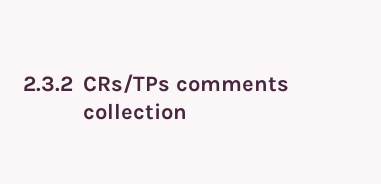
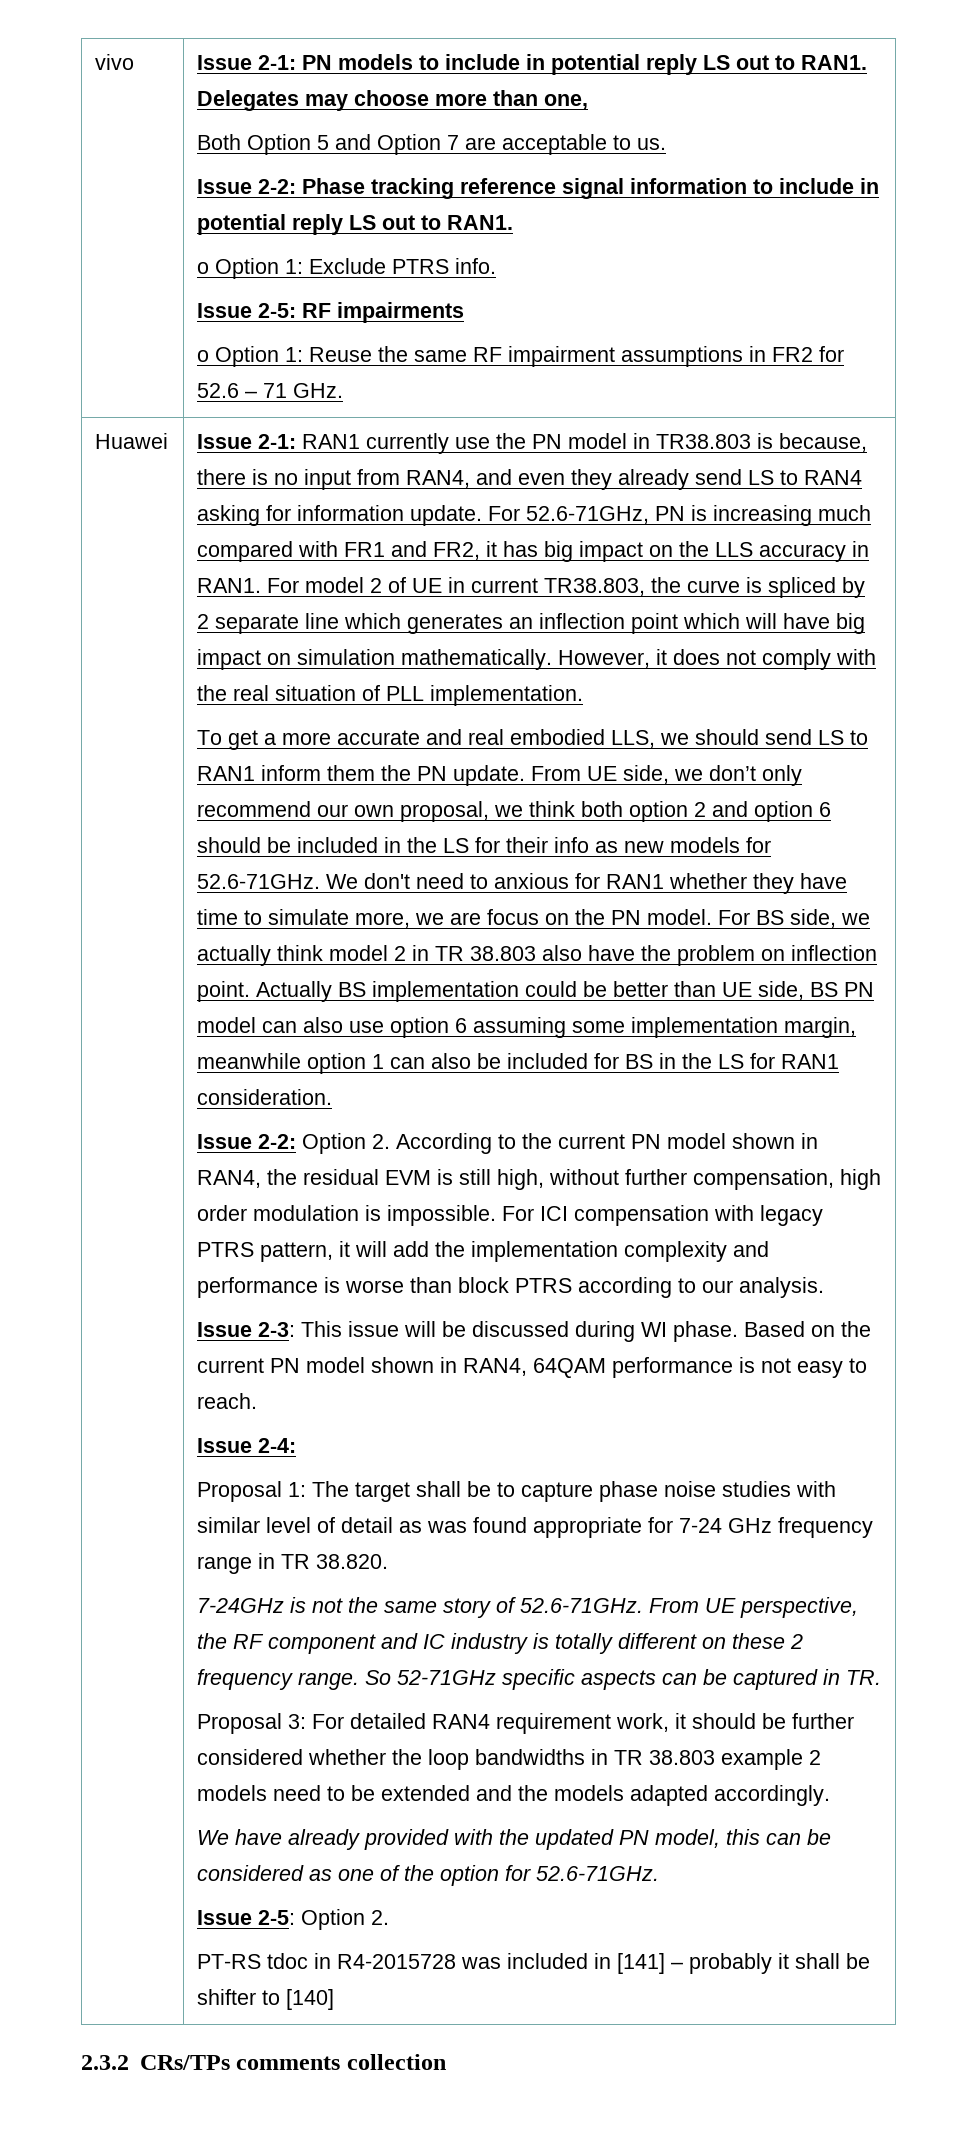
(23, 84) none -> [95,54,135,70] [197,54,868,75] [197,90,589,111] [197,134,667,155] [197,178,880,199] [197,214,514,235] [197,258,497,279] [197,302,465,323] [197,346,845,367] [197,383,344,398] [95,433,169,449] [197,433,868,454] [197,469,863,490] [197,505,872,526] [197,541,870,562] [197,577,866,598] [197,613,866,634] [197,649,877,670] [197,685,584,706] [197,729,869,750] [197,765,803,786] [197,801,832,822] [197,837,772,853] [197,873,848,894] [197,909,871,928] [197,945,878,966] [197,981,875,1002] [197,1017,857,1038] [197,1053,840,1074] [197,1089,333,1105] [197,1133,819,1154] [197,1169,882,1190] [197,1205,824,1226] [197,1241,770,1262] [197,1277,825,1298] [197,1321,872,1342] [197,1357,868,1378] [197,1393,258,1409] [197,1438,297,1453] [197,1481,837,1502] [197,1517,874,1538] [197,1553,389,1574] [197,1597,859,1618] [197,1633,804,1654] [197,1669,882,1690] [197,1713,855,1734] [197,1749,822,1770] [197,1785,831,1806] [197,1829,832,1850] [197,1865,660,1886] [197,1909,390,1930] [197,1953,871,1974] [197,1989,335,2010] vivo | Issue 2-1: PN models to include in potential reply LS out to RAN1. Delegates may choose more than one, // Both Option 5 and Option 7 are acceptable to us. // Issue 2-2: Phase tracking reference signal information to include in potential reply LS out to RAN1. // o Option 1: Exclude PTRS info. // Issue 2-5: RF impairments // o Option 1: Reuse the same RF impairment assumptions in FR2 for 52.6 – 71 GHz. // Huawei | Issue 2-1: RAN1 currently use the PN model in TR38.803 is because, there is no input from RAN4, and even they already send LS to RAN4 asking for information update. For 52.6-71GHz, PN is increasing much compared with FR1 and FR2, it has big impact on the LLS accuracy in RAN1. For model 2 of UE in current TR38.803, the curve is spliced by 2 separate line which generates an inflection point which will have big impact on simulation mathematically. However, it does not comply with the real situation of PLL implementation. // To get a more accurate and real embodied LLS, we should send LS to RAN1 inform them the PN update. From UE side, we don’t only recommend our own proposal, we think both option 2 and option 6 should be included in the LS for their info as new models for 52.6-71GHz. We don't need to anxious for RAN1 whether they have time to simulate more, we are focus on the PN model. For BS side, we actually think model 2 in TR 38.803 also have the problem on inflection point. Actually BS implementation could be better than UE side, BS PN model can also use option 6 assuming some implementation margin, meanwhile option 1 can also be included for BS in the LS for RAN1 consideration. // Issue 2-2: Option 2. According to the current PN model shown in RAN4, the residual EVM is still high, without further compensation, high order modulation is impossible. For ICI compensation with legacy PTRS pattern, it will add the implementation complexity and performance is worse than block PTRS according to our analysis. // Issue 2-3: This issue will be discussed during WI phase. Based on the current PN model shown in RAN4, 64QAM performance is not easy to reach. // Issue 2-4: // Proposal 1: The target shall be to capture phase noise studies with similar level of detail as was found appropriate for 7-24 GHz frequency range in TR 38.820. // 7-24GHz is not the same story of 52.6-71GHz. From UE perspective, the RF component and IC industry is totally different on these 2 frequency range. So 52-71GHz specific aspects can be captured in TR. // Proposal 3: For detailed RAN4 requirement work, it should be further considered whether the loop bandwidths in TR 38.803 example 2 models need to be extended and the models adapted accordingly. // We have already provided with the updated PN model, this can be considered as one of the option for 52.6-71GHz. // Issue 2-5: Option 2. // PT-RS tdoc in R4-2015728 was included in [141] – probably it shall be shifter to [140] //

